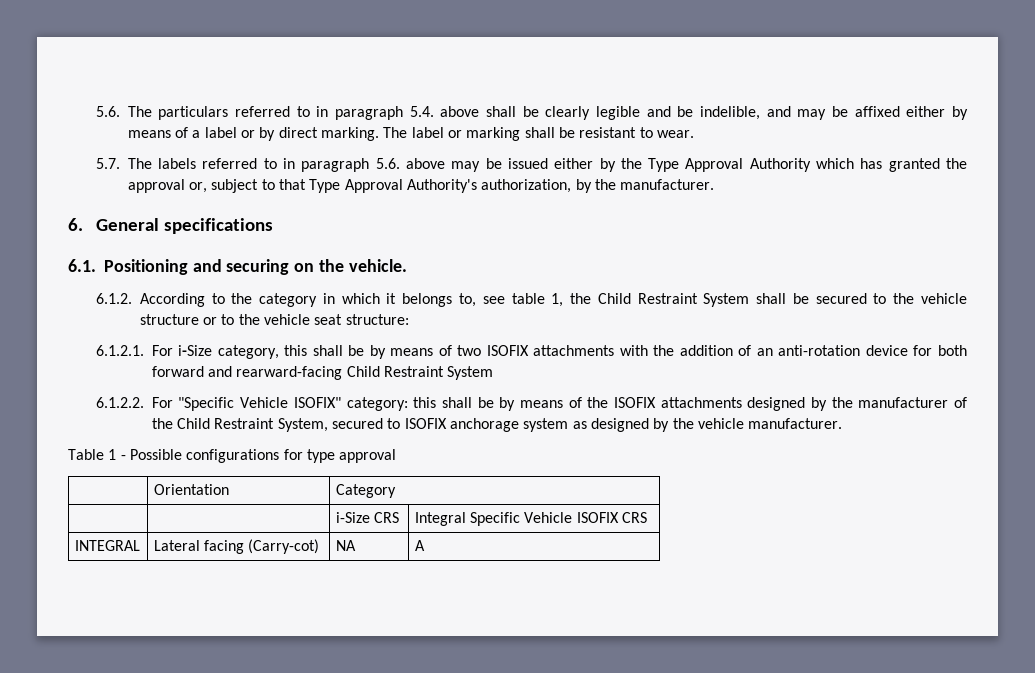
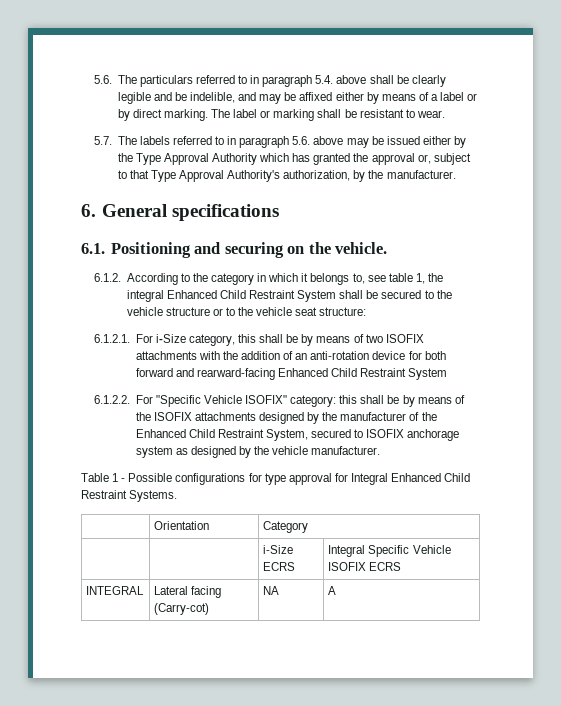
(592, 298) none -> [126,290,217,302] integral Enhanced
(343, 373) none -> [278,368,329,377] Enhanced
(173, 423) none -> [135,429,186,438] Enhanced
(397, 456) none -> [334,473,471,485] [81,490,178,502] for Integral Enhanced Child Restraint Systems.
[373,512,399,523] CRS -> [263,562,296,571] ECRS
[621,512,647,523] CRS -> [369,562,402,571] ECRS

